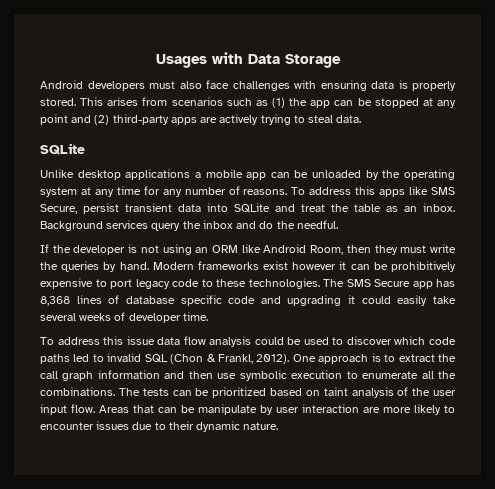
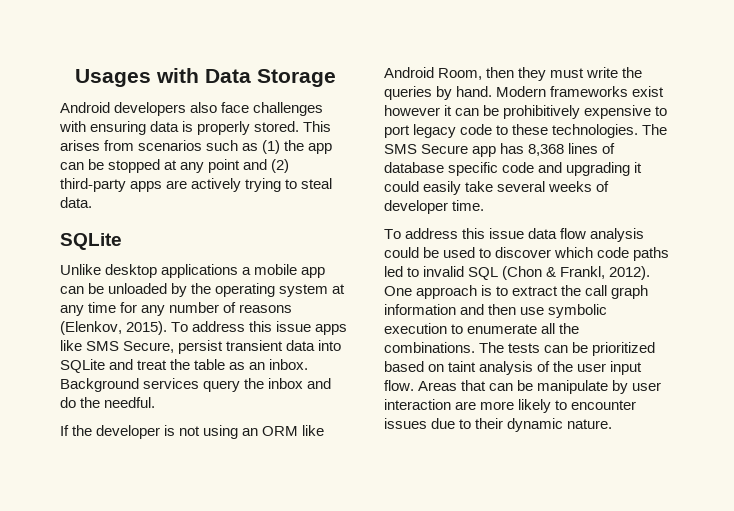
[149,81,175,89] must -> (187, 109) none
[243,186,376,195] reasons. To address this -> [239,304,293,313] [60,321,312,335] reasons (Elenkov, 2015). To address this issue

